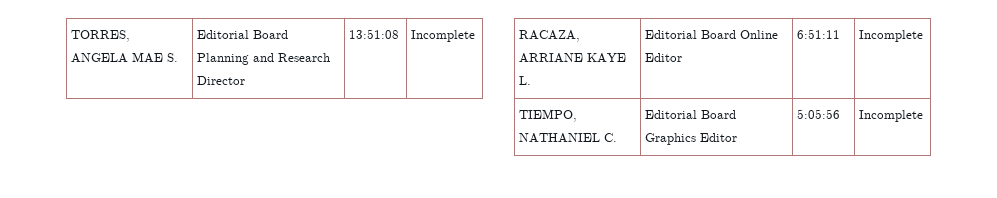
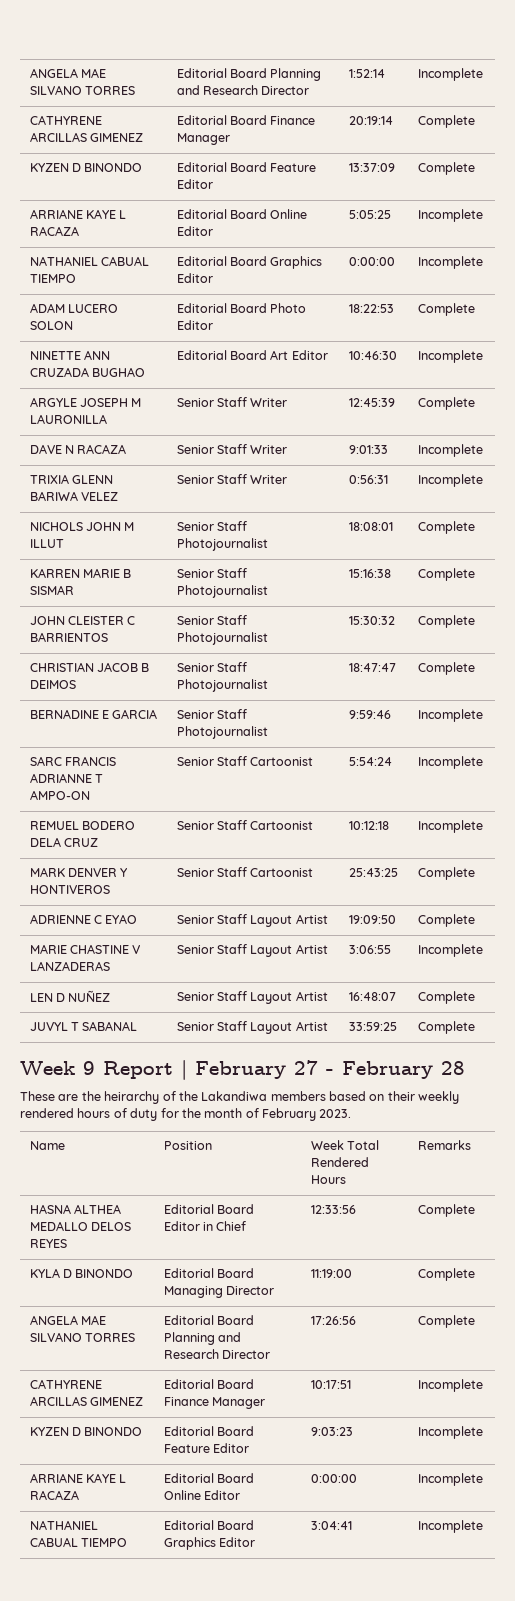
[71,30,131,42] [71,52,179,63] [197,30,289,39] [197,53,331,65] [197,76,246,85] [349,29,400,39] [411,30,476,42] [519,30,581,42] [519,53,627,63] [519,76,532,85] [645,30,779,39] [645,53,683,62] [797,29,841,39] [859,30,924,42] [519,109,578,122] [519,133,618,143] [645,110,737,119] [645,133,738,145] [797,109,841,119] [859,110,924,122] TORRES, ANGELA MAE S. | Editorial Board Planning and Research Director | 13:51:08 | Incomplete // RACAZA, ARRIANE KAYE L. | Editorial Board Online Editor | 6:51:11 | Incomplete // TIEMPO, NATHANIEL C. | Editorial Board Graphics Editor | 5:05:56 | Incomplete -> [29,68,107,78] [29,85,136,95] [176,68,322,81] [176,85,310,95] [348,69,385,78] [417,68,483,81] [29,115,102,125] [29,132,144,142] [176,115,316,125] [176,133,230,145] [348,116,393,125] [417,115,475,128] [29,163,143,172] [176,162,317,172] [176,179,213,189] [348,163,395,172] [417,162,475,175] [29,209,127,219] [29,226,79,236] [176,209,308,219] [176,226,213,236] [348,210,391,219] [417,209,483,222] [29,256,150,266] [29,274,76,283] [176,256,323,269] [176,273,213,283] [348,257,395,266] [417,256,483,269] [29,303,119,313] [29,321,73,330] [176,303,307,313] [176,320,213,330] [348,304,394,313] [417,303,475,316] [29,350,111,360] [29,367,146,377] [176,350,328,360] [348,351,397,360] [417,350,483,363] [29,397,142,407] [29,414,107,424] [176,397,288,407] [348,398,395,407] [417,397,475,410] [29,444,127,454] [176,444,288,454] [348,445,388,454] [417,444,483,457] [29,474,114,484] [29,491,119,501] [176,474,288,484] [348,475,388,484] [417,474,483,487] [29,522,135,531] [29,539,64,548] [176,521,248,531] [176,538,268,551] [348,522,393,531] [417,521,475,534] [29,568,132,578] [29,585,74,595] [176,568,248,578] [176,585,268,598] [348,569,391,578] [417,568,475,581] [29,616,136,625] [29,632,108,642] [176,615,248,625] [176,632,268,645] [348,616,395,625] [417,615,475,628] [29,662,150,672] [29,680,76,689] [176,662,248,672] [176,679,268,692] [348,663,396,672] [417,662,475,675] [29,709,158,719] [176,709,248,719] [176,726,268,739] [348,710,391,719] [417,709,483,722] [29,756,117,766] [29,773,104,783] [29,790,90,800] [176,756,314,766] [348,757,392,766] [417,756,483,769] [29,821,136,830] [29,837,99,847] [176,820,314,830] [348,821,389,830] [417,820,483,833] [29,867,129,877] [29,885,110,894] [176,867,314,877] [348,868,398,877] [417,867,475,880] [29,914,138,924] [176,914,328,927] [348,915,396,924] [417,914,475,927] [29,944,142,954] [29,961,110,971] [176,944,328,957] [348,945,391,954] [417,944,483,957] [29,990,111,1002] [176,991,328,1004] [348,992,396,1001] [417,991,475,1004] [29,1021,138,1031] [176,1021,328,1034] [348,1022,397,1031] [417,1021,475,1034] [20,1060,465,1080] [20,1091,460,1104] [20,1108,352,1121] [29,1141,65,1150] [163,1141,212,1150] [310,1140,380,1150] [310,1157,369,1167] [310,1175,346,1184] [417,1140,471,1150] [29,1204,122,1214] [29,1221,132,1231] [29,1239,67,1248] [163,1204,255,1214] [163,1221,247,1231] [310,1205,356,1214] [417,1204,475,1217] [29,1268,134,1278] [163,1268,255,1278] [163,1286,275,1298] [310,1269,352,1278] [417,1268,475,1281] [29,1315,107,1325] [29,1332,136,1342] [163,1315,255,1325] [163,1332,242,1345] [163,1349,271,1359] [310,1316,356,1325] [417,1315,475,1328] [29,1379,102,1389] [29,1396,144,1406] [163,1379,255,1389] [163,1397,266,1409] [310,1380,351,1389] [417,1379,483,1392] [29,1427,143,1436] [163,1426,255,1436] [163,1443,250,1453] [310,1427,353,1436] [417,1426,483,1439] [29,1473,127,1483] [29,1490,79,1500] [163,1473,255,1483] [163,1490,241,1500] [310,1474,357,1483] [417,1473,483,1486] [29,1520,98,1530] [29,1537,128,1547] [163,1520,255,1530] [163,1537,256,1550] [310,1521,352,1530] [417,1520,483,1533] ANGELA MAE SILVANO TORRES | Editorial Board Planning and Research Director | 1:52:14 | Incomplete // CATHYRENE ARCILLAS GIMENEZ | Editorial Board Finance Manager | 20:19:14 | Complete // KYZEN D BINONDO | Editorial Board Feature Editor | 13:37:09 | Complete // ARRIANE KAYE L RACAZA | Editorial Board Online Editor | 5:05:25 | Incomplete // NATHANIEL CABUAL TIEMPO | Editorial Board Graphics Editor | 0:00:00 | Incomplete // ADAM LUCERO SOLON | Editorial Board Photo Editor | 18:22:53 | Complete // NINETTE ANN CRUZADA BUGHAO | Editorial Board Art Editor | 10:46:30 | Incomplete // ARGYLE JOSEPH M LAURONILLA | Senior Staff Writer | 12:45:39 | Complete // DAVE N RACAZA | Senior Staff Writer | 9:01:33 | Incomplete // TRIXIA GLENN BARIWA VELEZ | Senior Staff Writer | 0:56:31 | Incomplete // NICHOLS JOHN M ILLUT | Senior Staff Photojournalist | 18:08:01 | Complete // KARREN MARIE B SISMAR | Senior Staff Photojournalist | 15:16:38 | Complete // JOHN CLEISTER C BARRIENTOS | Senior Staff Photojournalist | 15:30:32 | Complete // CHRISTIAN JACOB B DEIMOS | Senior Staff Photojournalist | 18:47:47 | Complete // BERNADINE E GARCIA | Senior Staff Photojournalist | 9:59:46 | Incomplete // SARC FRANCIS ADRIANNE T AMPO-ON | Senior Staff Cartoonist | 5:54:24 | Incomplete // REMUEL BODERO DELA CRUZ | Senior Staff Cartoonist | 10:12:18 | Incomplete // MARK DENVER Y HONTIVEROS | Senior Staff Cartoonist | 25:43:25 | Complete // ADRIENNE C EYAO | Senior Staff Layout Artist | 19:09:50 | Complete // MARIE CHASTINE V LANZADERAS | Senior Staff Layout Artist | 3:06:55 | Incomplete // LEN D NUÑEZ | Senior Staff Layout Artist | 16:48:07 | Complete // JUVYL T SABANAL | Senior Staff Layout Artist | 33:59:25 | Complete // Week 9 Report | February 27 - February 28 // These are the heirarchy of the Lakandiwa members based on their weekly rendered hours of duty for the month of February 2023. // Name | Position | Week Total Rendered Hours | Remarks // HASNA ALTHEA MEDALLO DELOS REYES | Editorial Board Editor in Chief | 12:33:56 | Complete // KYLA D BINONDO | Editorial Board Managing Director | 11:19:00 | Complete // ANGELA MAE SILVANO TORRES | Editorial Board Planning and Research Director | 17:26:56 | Complete // CATHYRENE ARCILLAS GIMENEZ | Editorial Board Finance Manager | 10:17:51 | Incomplete // KYZEN D BINONDO | Editorial Board Feature Editor | 9:03:23 | Incomplete // ARRIANE KAYE L RACAZA | Editorial Board Online Editor | 0:00:00 | Incomplete // NATHANIEL CABUAL TIEMPO | Editorial Board Graphics Editor | 3:04:41 | Incomplete

